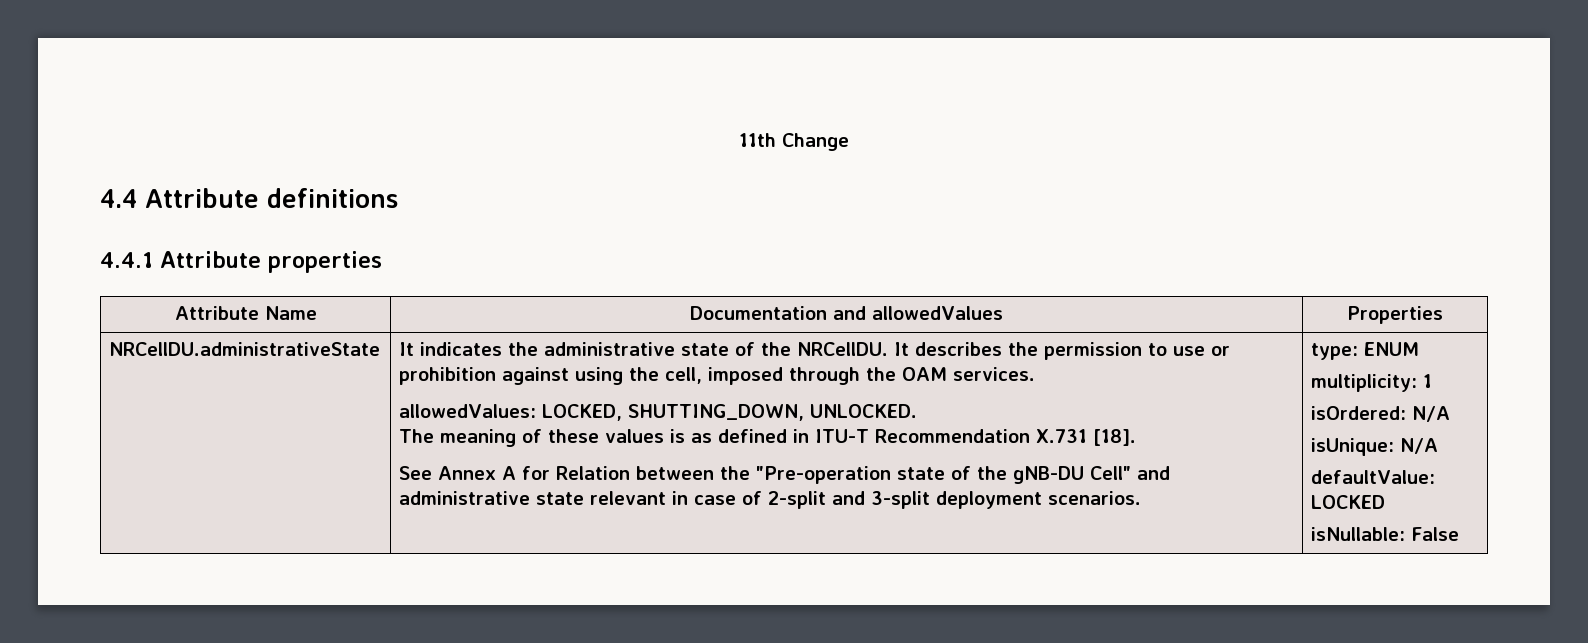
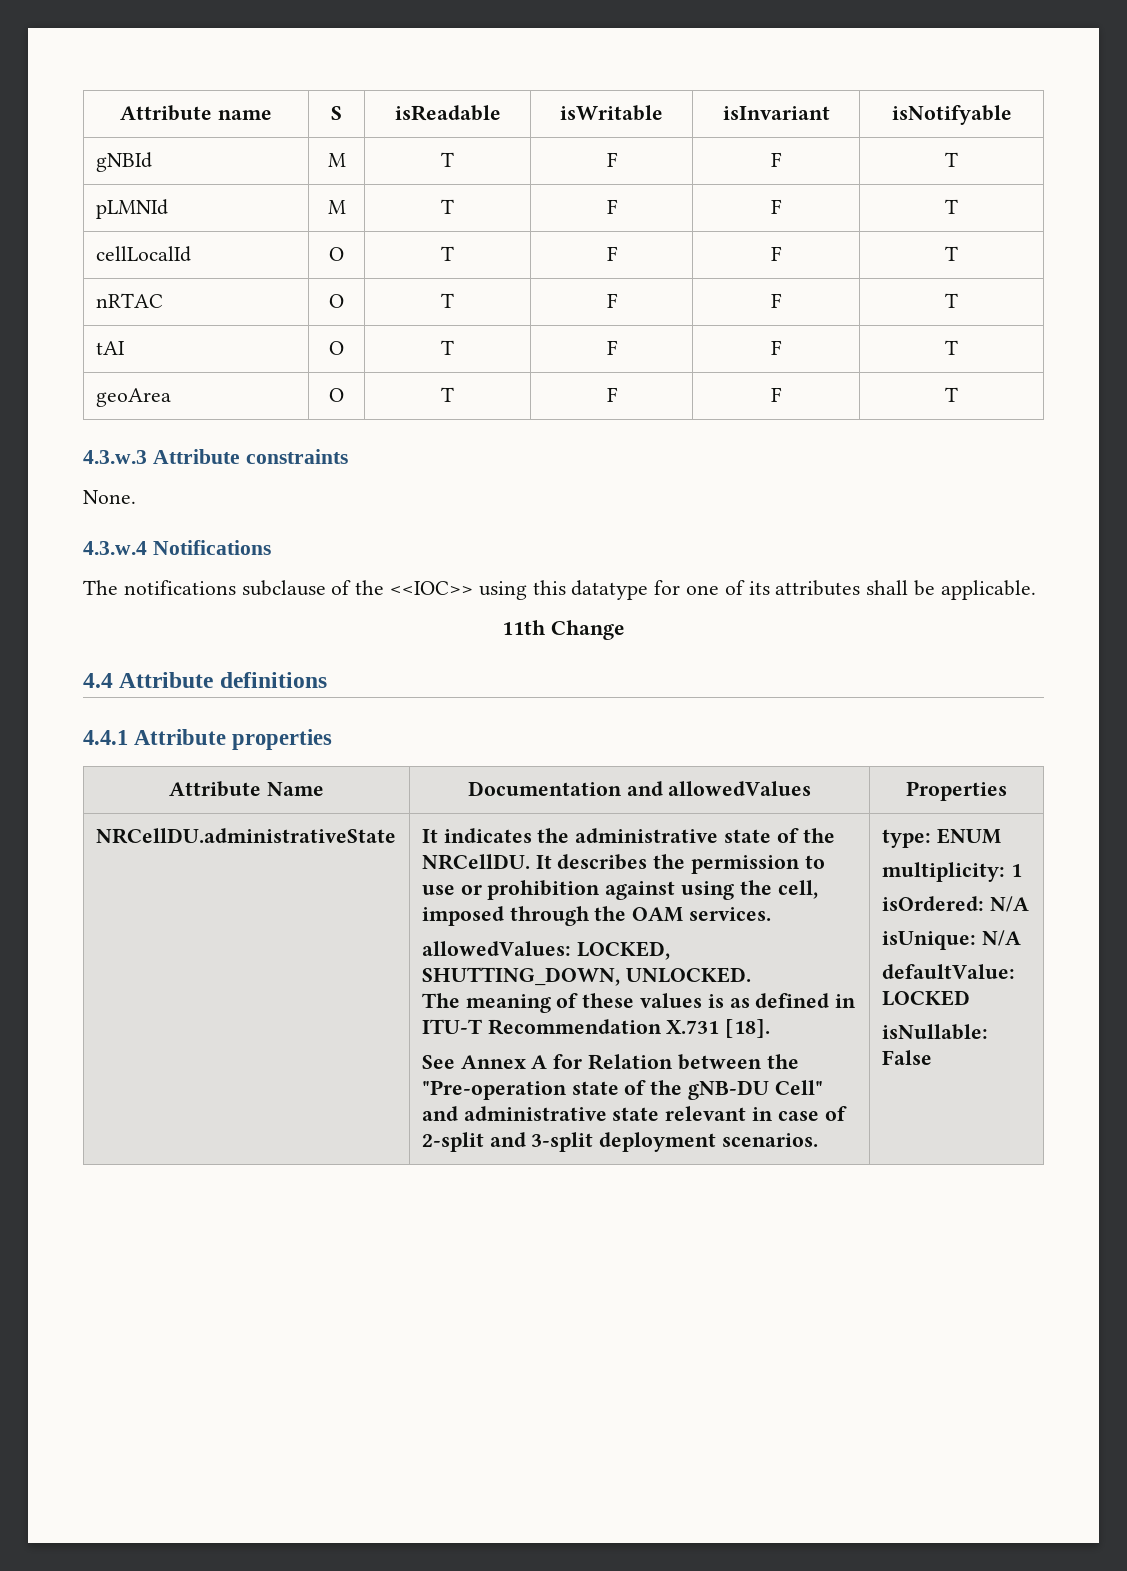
(739, 140) none -> [120,105,272,121] [331,106,342,120] [394,105,501,121] [560,105,663,121] [722,106,830,120] [891,105,1012,125] [95,152,152,172] [327,153,346,167] [440,152,454,167] [606,152,618,167] [771,152,782,167] [945,152,958,167] [95,199,168,219] [327,200,346,214] [440,199,454,214] [606,199,618,214] [771,199,782,214] [945,199,958,214] [95,246,191,262] [329,247,344,261] [440,246,454,261] [606,246,618,261] [771,246,782,261] [945,246,958,261] [95,293,163,308] [329,294,344,308] [440,293,454,308] [606,293,618,308] [771,293,782,308] [945,293,958,308] [95,341,125,355] [329,341,344,355] [440,340,454,355] [606,340,618,355] [771,340,782,355] [945,340,958,355] [95,388,171,407] [329,388,344,402] [440,387,454,402] [606,387,618,402] [771,387,782,402] [945,387,958,402] [83,449,348,464] [83,490,136,504] [83,540,271,555] [83,580,1036,600] Attribute name | S | isReadable | isWritable | isInvariant | isNotifyable // gNBId | M | T | F | F | T // pLMNId | M | T | F | F | T // cellLocalId | O | T | F | F | T // nRTAC | O | T | F | F | T // tAI | O | T | F | F | T // geoArea | O | T | F | F | T // 4.3.w.3 Attribute constraints // None. // 4.3.w.4 Notifications // The notifications subclause of the <<IOC>> using this datatype for one of its attributes shall be applicable. //

